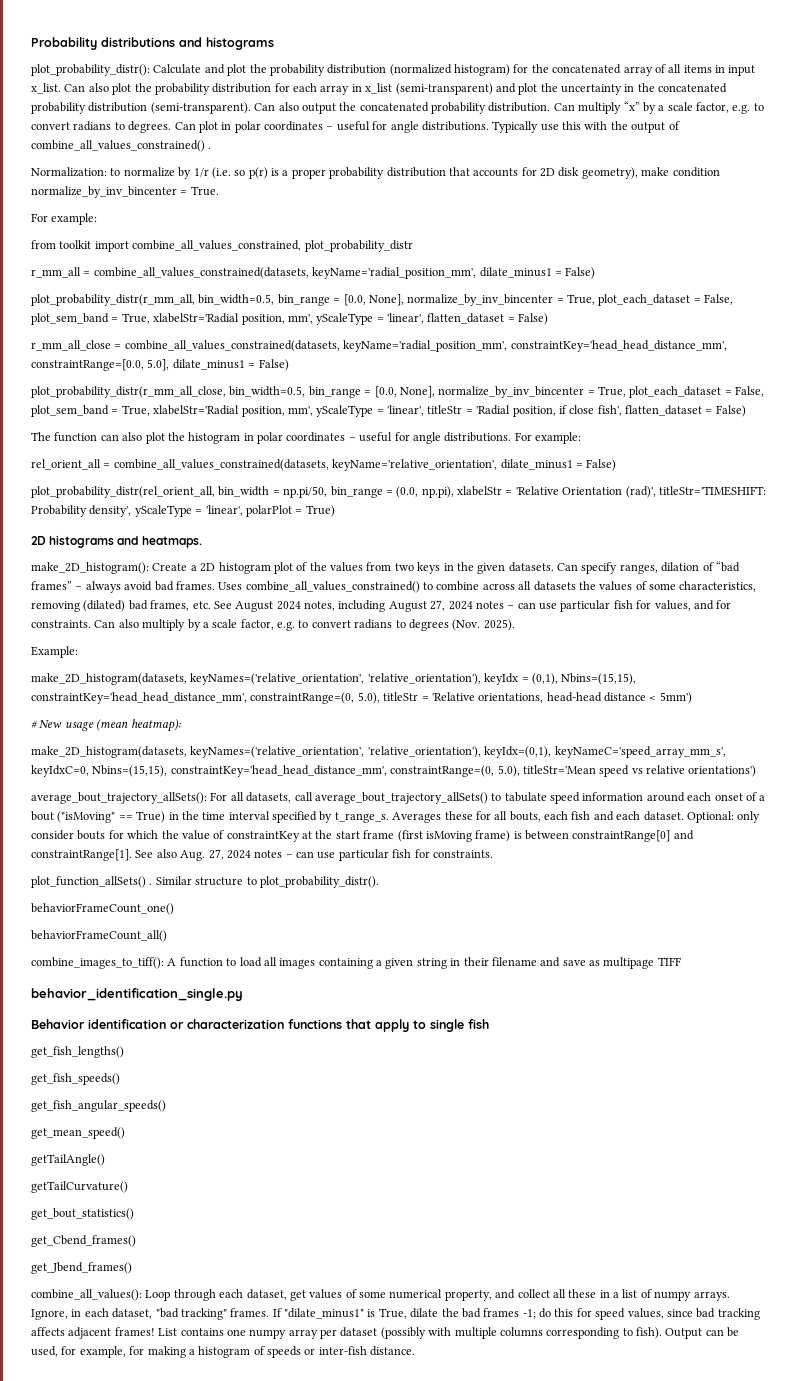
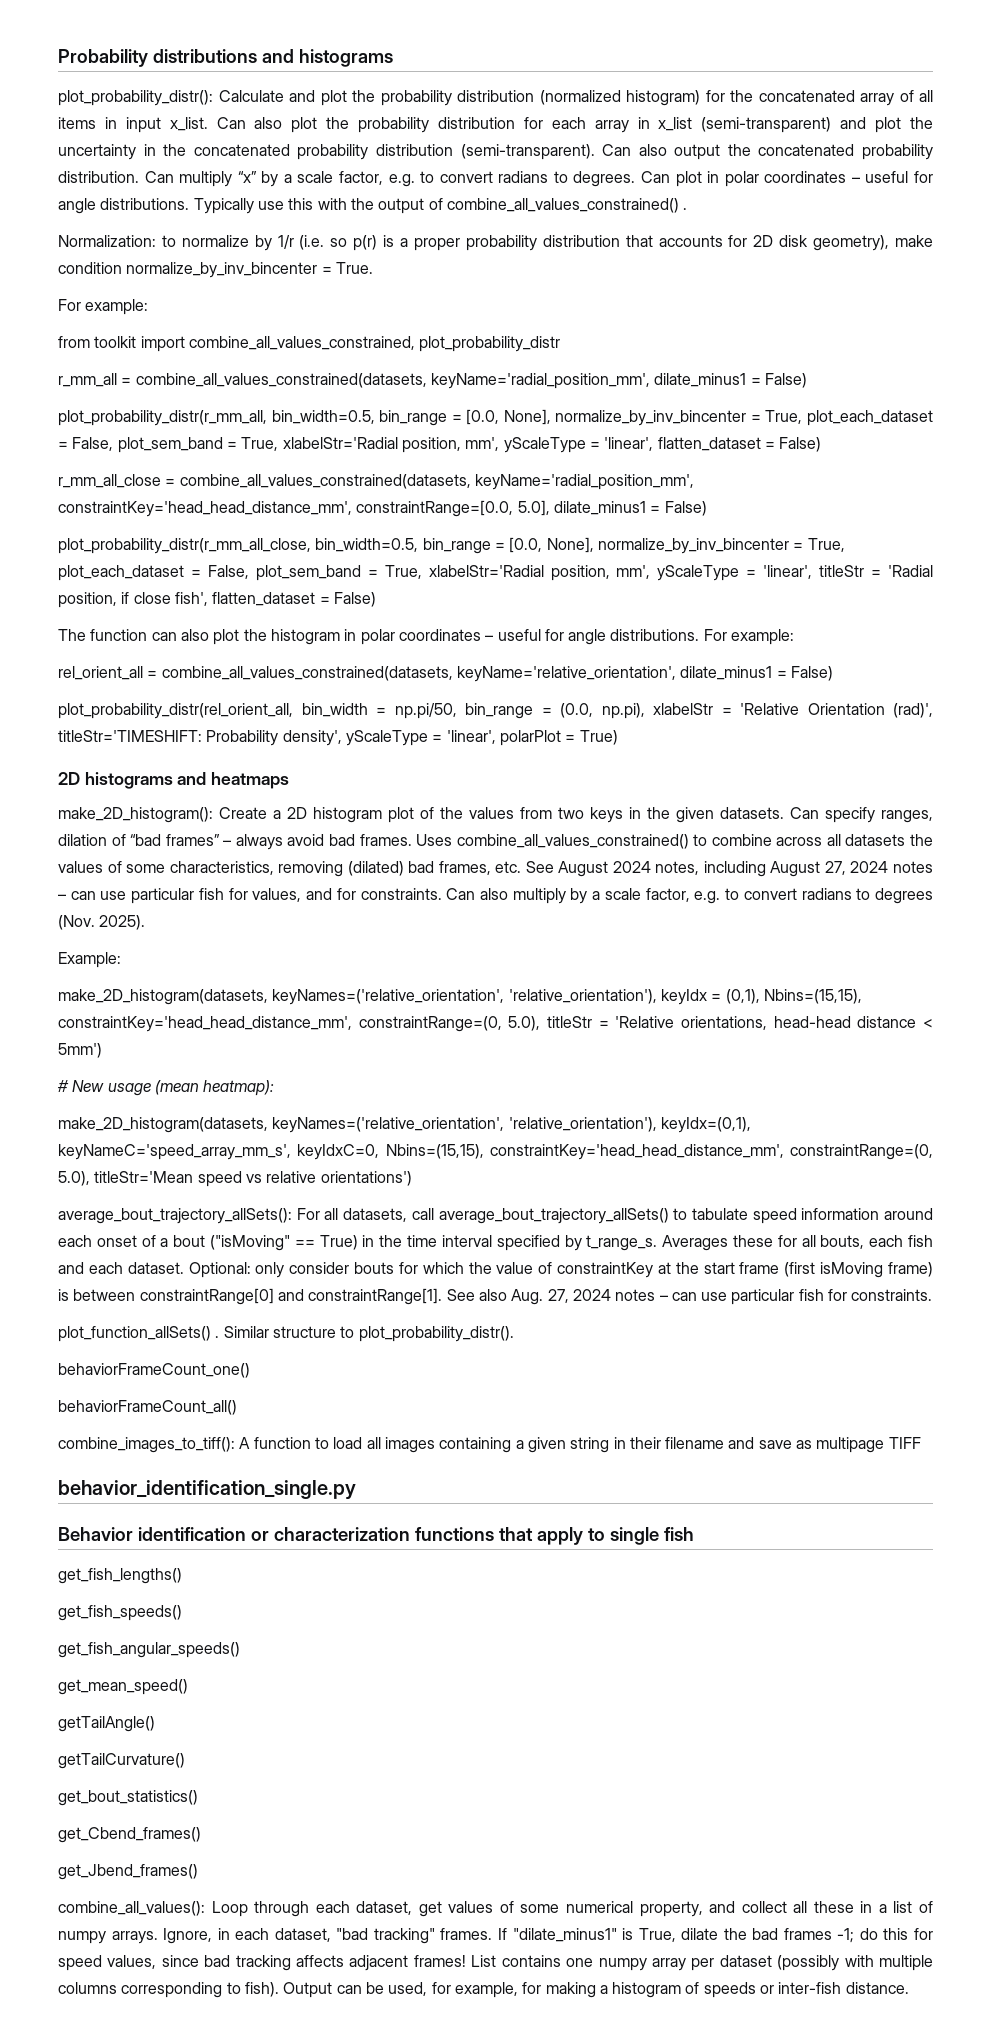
[141,536,202,548] heatmaps. -> [211,772,290,789] heatmaps

